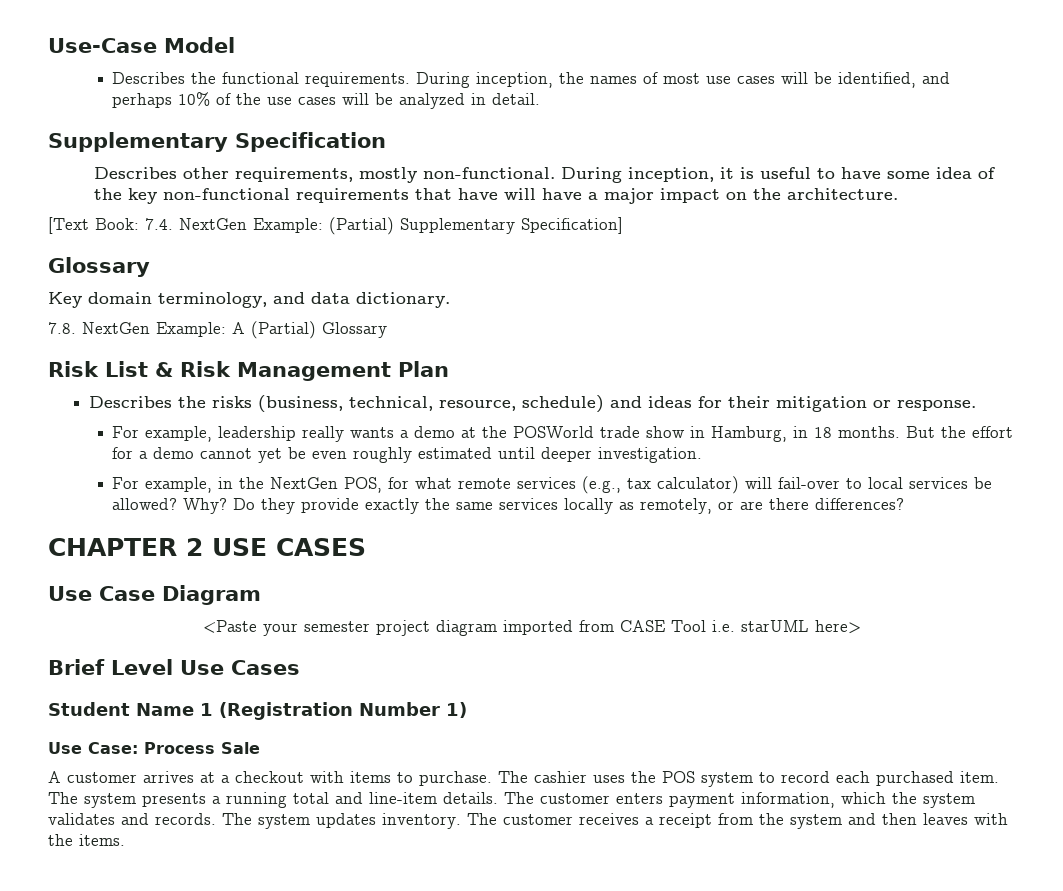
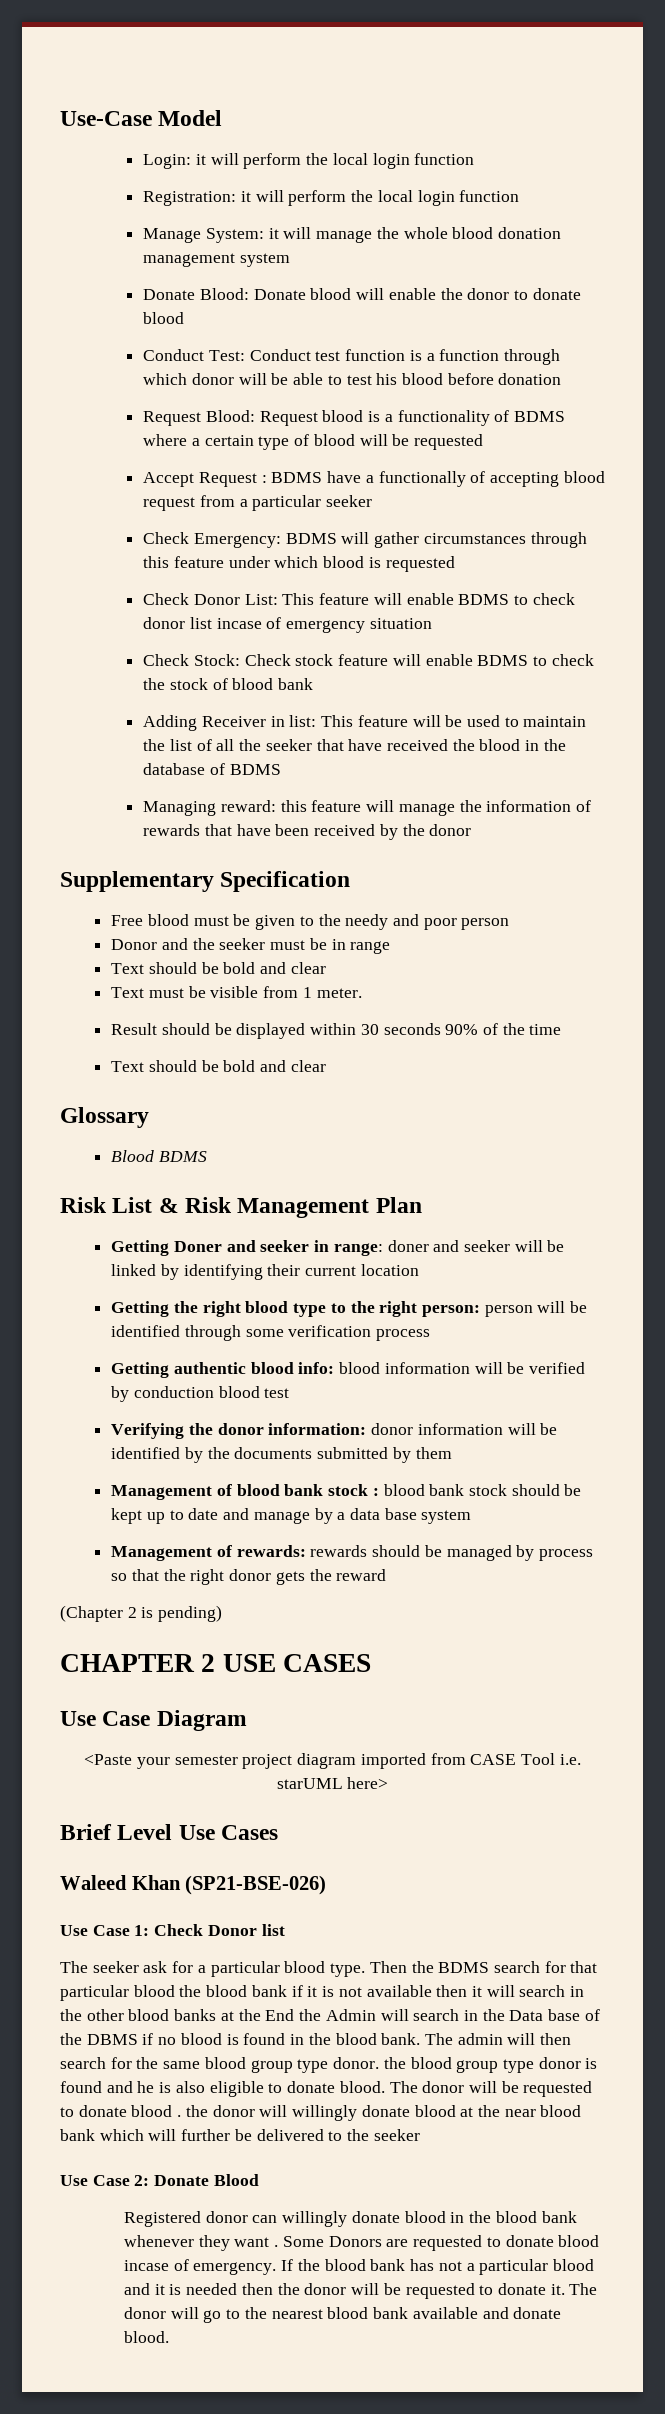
[112,72,951,88] [112,92,541,109] [48,132,386,152] [94,167,996,183] [94,188,899,204] [48,217,623,235] [48,257,150,277] [48,292,450,308] [48,321,387,339] Describes the functional requirements. During inception, the names of most use cases will be identified, and perhaps 10% of the use cases will be analyzed in detail. // Supplementary Specification // Describes other requirements, mostly non-functional. During inception, it is useful to have some idea of the key non-functional requirements that have will have a major impact on the architecture. // [Text Book: 7.4. NextGen Example: (Partial) Supplementary Specification] // Glossary // Key domain terminology, and data dictionary. // 7.8. NextGen Example: A (Partial) Glossary -> [143,153,475,169] [143,190,520,206] [143,227,562,243] [143,253,290,267] [143,288,581,300] [143,312,185,324] [143,349,561,365] [143,373,562,385] [143,410,566,426] [143,434,484,450] [143,471,605,487] [143,495,373,511] [143,532,587,548] [143,556,455,572] [143,593,575,605] [143,617,432,633] [143,654,594,666] [143,678,314,690] [143,715,587,731] [143,739,566,751] [143,763,281,775] [143,800,592,816] [143,824,472,840] [60,871,351,892] [111,914,510,930] [111,938,391,954] [111,962,326,974] [111,986,362,998] [111,1023,562,1039] [111,1060,326,1072] [60,1107,149,1128] [111,1150,207,1162] Login: it will perform the local login function // Registration: it will perform the local login function // Manage System: it will manage the whole blood donation management system // Donate Blood: Donate blood will enable the donor to donate blood // Conduct Test: Conduct test function is a function through which donor will be able to test his blood before donation // Request Blood: Request blood is a functionality of BDMS where a certain type of blood will be requested // Accept Request : BDMS have a functionally of accepting blood request from a particular seeker // Check Emergency: BDMS will gather circumstances through this feature under which blood is requested // Check Donor List: This feature will enable BDMS to check donor list incase of emergency situation // Check Stock: Check stock feature will enable BDMS to check the stock of blood bank // Adding Receiver in list: This feature will be used to maintain the list of all the seeker that have received the blood in the database of BDMS // Managing reward: this feature will manage the information of rewards that have been received by the donor // Supplementary Specification // Free blood must be given to the needy and poor person // Donor and the seeker must be in range // Text should be bold and clear // Text must be visible from 1 meter. // Result should be displayed within 30 seconds 90% of the time // Text should be bold and clear // Glossary // Blood BDMS
[89,395,977,413] [112,426,1014,442] [112,447,703,463] [112,476,993,494] [112,498,905,514] Describes the risks (business, technical, resource, schedule) and ideas for their mitigation or response. // For example, leadership really wants a demo at the POSWorld trade show in Hamburg, in 18 months. But the effort for a demo cannot yet be even roughly estimated until deeper investigation. // For example, in the NextGen POS, for what remote services (e.g., tax calculator) will fail-over to local services be allowed? Why? Do they provide exactly the same services locally as remotely, or are there differences? -> [111,1240,565,1256] [111,1264,419,1280] [111,1301,588,1317] [111,1325,431,1341] [111,1362,586,1378] [111,1386,290,1402] [111,1423,558,1439] [111,1447,452,1463] [111,1484,582,1500] [111,1508,472,1524] [111,1545,594,1561] [111,1569,387,1585] [60,1605,223,1622] Getting Doner and seeker in range: doner and seeker will be linked by identifying their current location // Getting the right blood type to the right person: person will be identified through some verification process // Getting authentic blood info: blood information will be verified by conduction blood test // Verifying the donor information: donor information will be identified by the documents submitted by them // Management of blood bank stock : blood bank stock should be kept up to date and manage by a data base system // Management of rewards: rewards should be managed by process so that the right donor gets the reward // (Chapter 2 is pending)
[48,702,467,720] [48,742,260,754] [48,771,999,787] [48,792,975,808] [48,813,1008,829] [48,834,125,846] Student Name 1 (Registration Number 1) // Use Case: Process Sale // A customer arrives at a checkout with items to purchase. The cashier uses the POS system to record each purchased item. The system presents a running total and line-item details. The customer enters payment information, which the system validates and records. The system updates inventory. The customer receives a receipt from the system and then leaves with the items. -> [60,1875,327,1895] [60,1924,285,1936] [60,1961,598,1977] [60,1985,585,2001] [60,2009,600,2021] [60,2033,572,2045] [60,2057,598,2073] [60,2081,593,2097] [60,2105,582,2121] [60,2129,420,2141] [60,2174,259,2186] [123,2211,577,2227] [123,2235,600,2251] [123,2259,594,2275] [123,2283,598,2299] [123,2307,562,2323] [123,2331,169,2343] Waleed Khan (SP21-BSE-026) // Use Case 1: Check Donor list // The seeker ask for a particular blood type. Then the BDMS search for that particular blood the blood bank if it is not available then it will search in the other blood banks at the End the Admin will search in the Data base of the DBMS if no blood is found in the blood bank. The admin will then search for the same blood group type donor. the blood group type donor is found and he is also eligible to donate blood. The donor will be requested to donate blood . the donor will willingly donate blood at the near blood bank which will further be delivered to the seeker // Use Case 2: Donate Blood // Registered donor can willingly donate blood in the blood bank whenever they want . Some Donors are requested to donate blood incase of emergency. If the blood bank has not a particular blood and it is needed then the donor will be requested to donate it. The donor will go to the nearest blood bank available and donate blood.

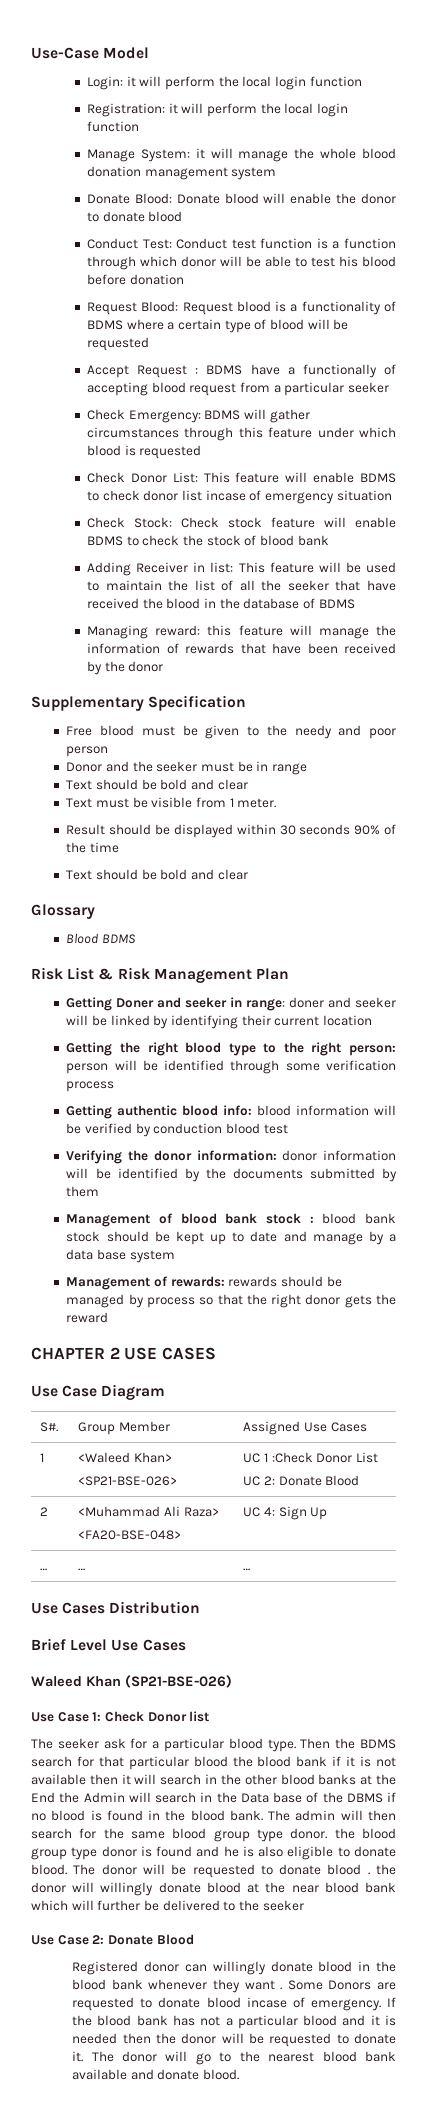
[60,1605,223,1622] // (Chapter 2 is pending) -> (109, 1317) none
[84,1753,581,1769] [276,1777,389,1789] // <Paste your semester project diagram imported from CASE Tool i.e. starUML here> -> [40,1422,59,1432] [78,1421,171,1435] [243,1421,367,1435] [40,1453,45,1462] [78,1452,173,1463] [78,1476,178,1486] [243,1452,379,1463] [243,1475,360,1486] [40,1507,49,1516] [78,1506,219,1517] [78,1530,182,1540] [243,1506,328,1520] [40,1568,48,1571] [78,1568,86,1571] [243,1568,251,1571] [31,1601,201,1614] // S#. | Group Member | Assigned Use Cases // 1 | <Waleed Khan> // <SP21-BSE-026> | UC 1 :Check Donor List // UC 2: Donate Blood // 2 | <Muhammad Ali Raza> // <FA20-BSE-048> | UC 4: Sign Up // … | … | … // Use Cases Distribution

